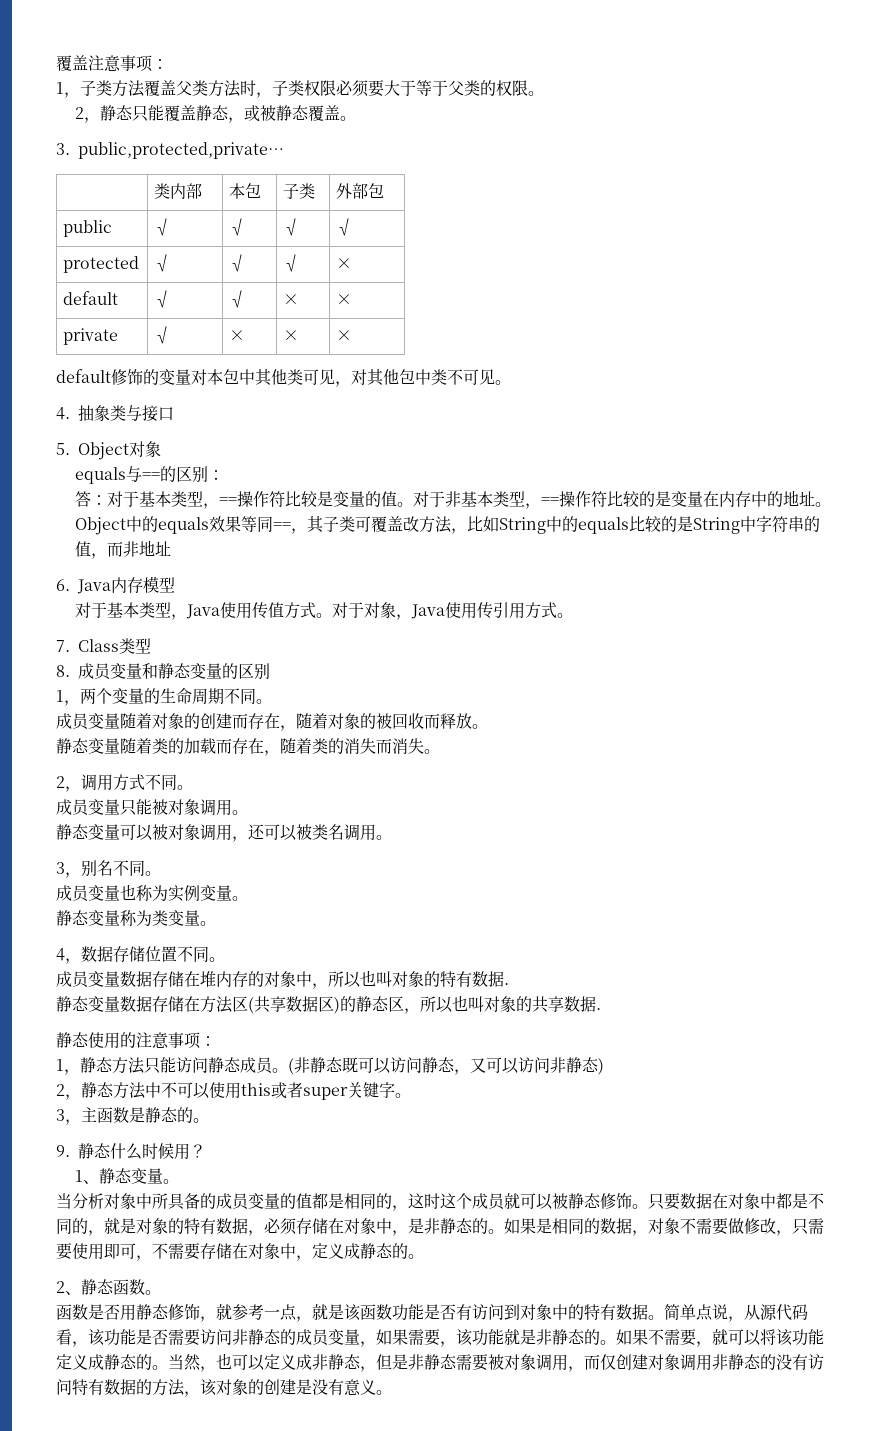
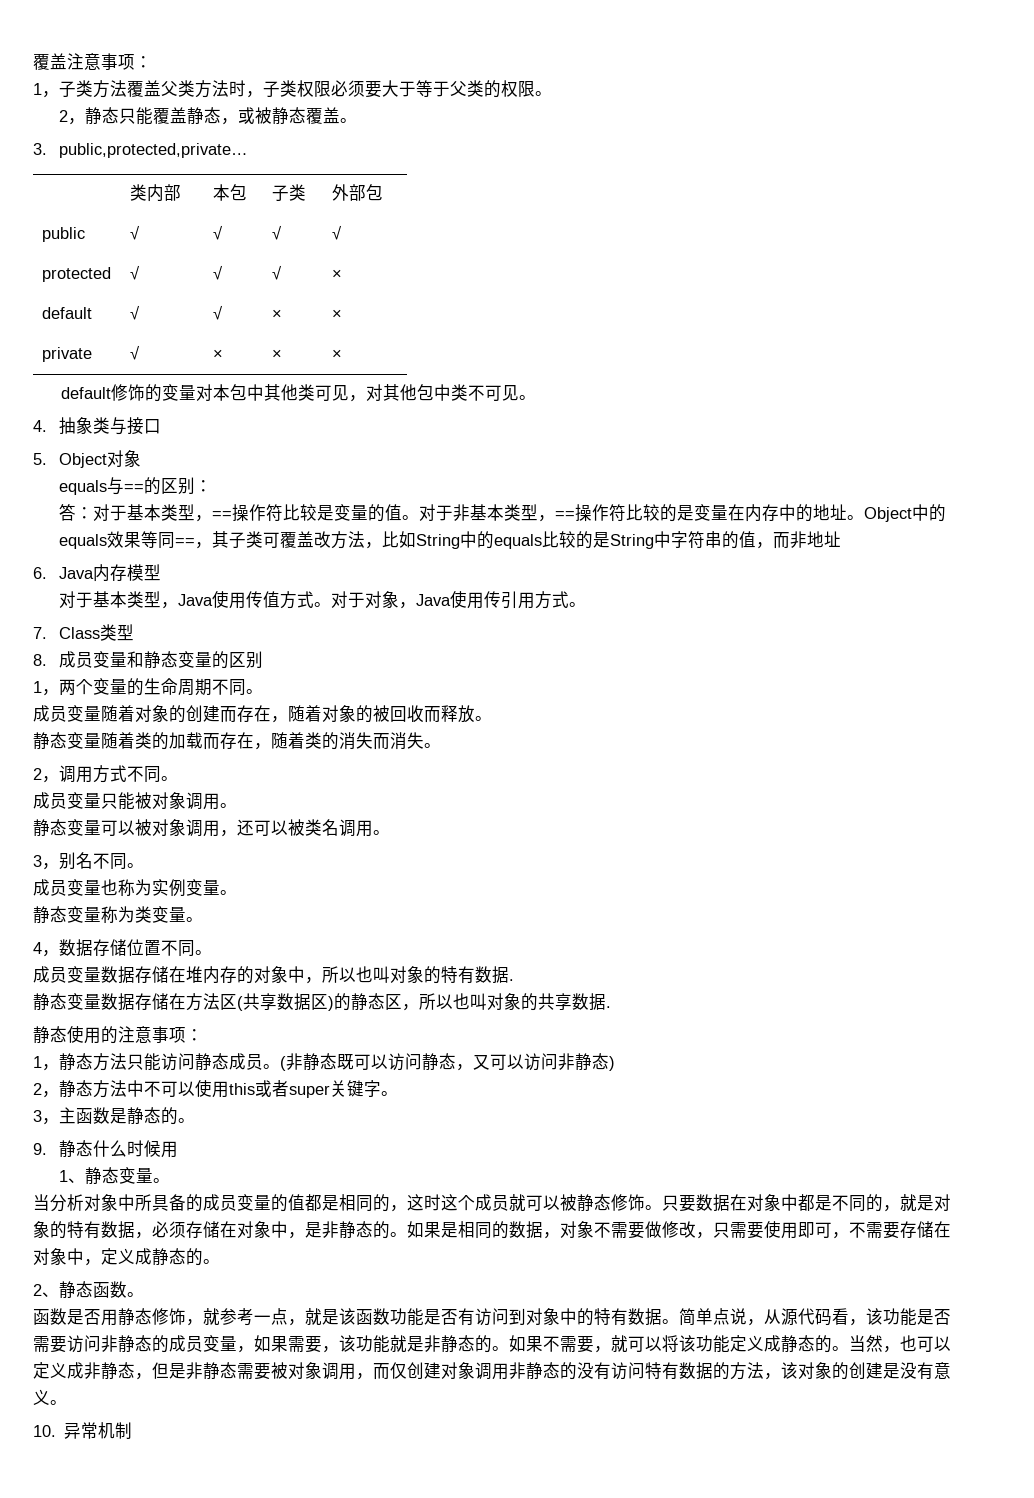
[190,1144,206,1158] ？ -> (179, 1149) none
(392, 1392) none -> [33,1422,133,1439] // 10.异常机制

